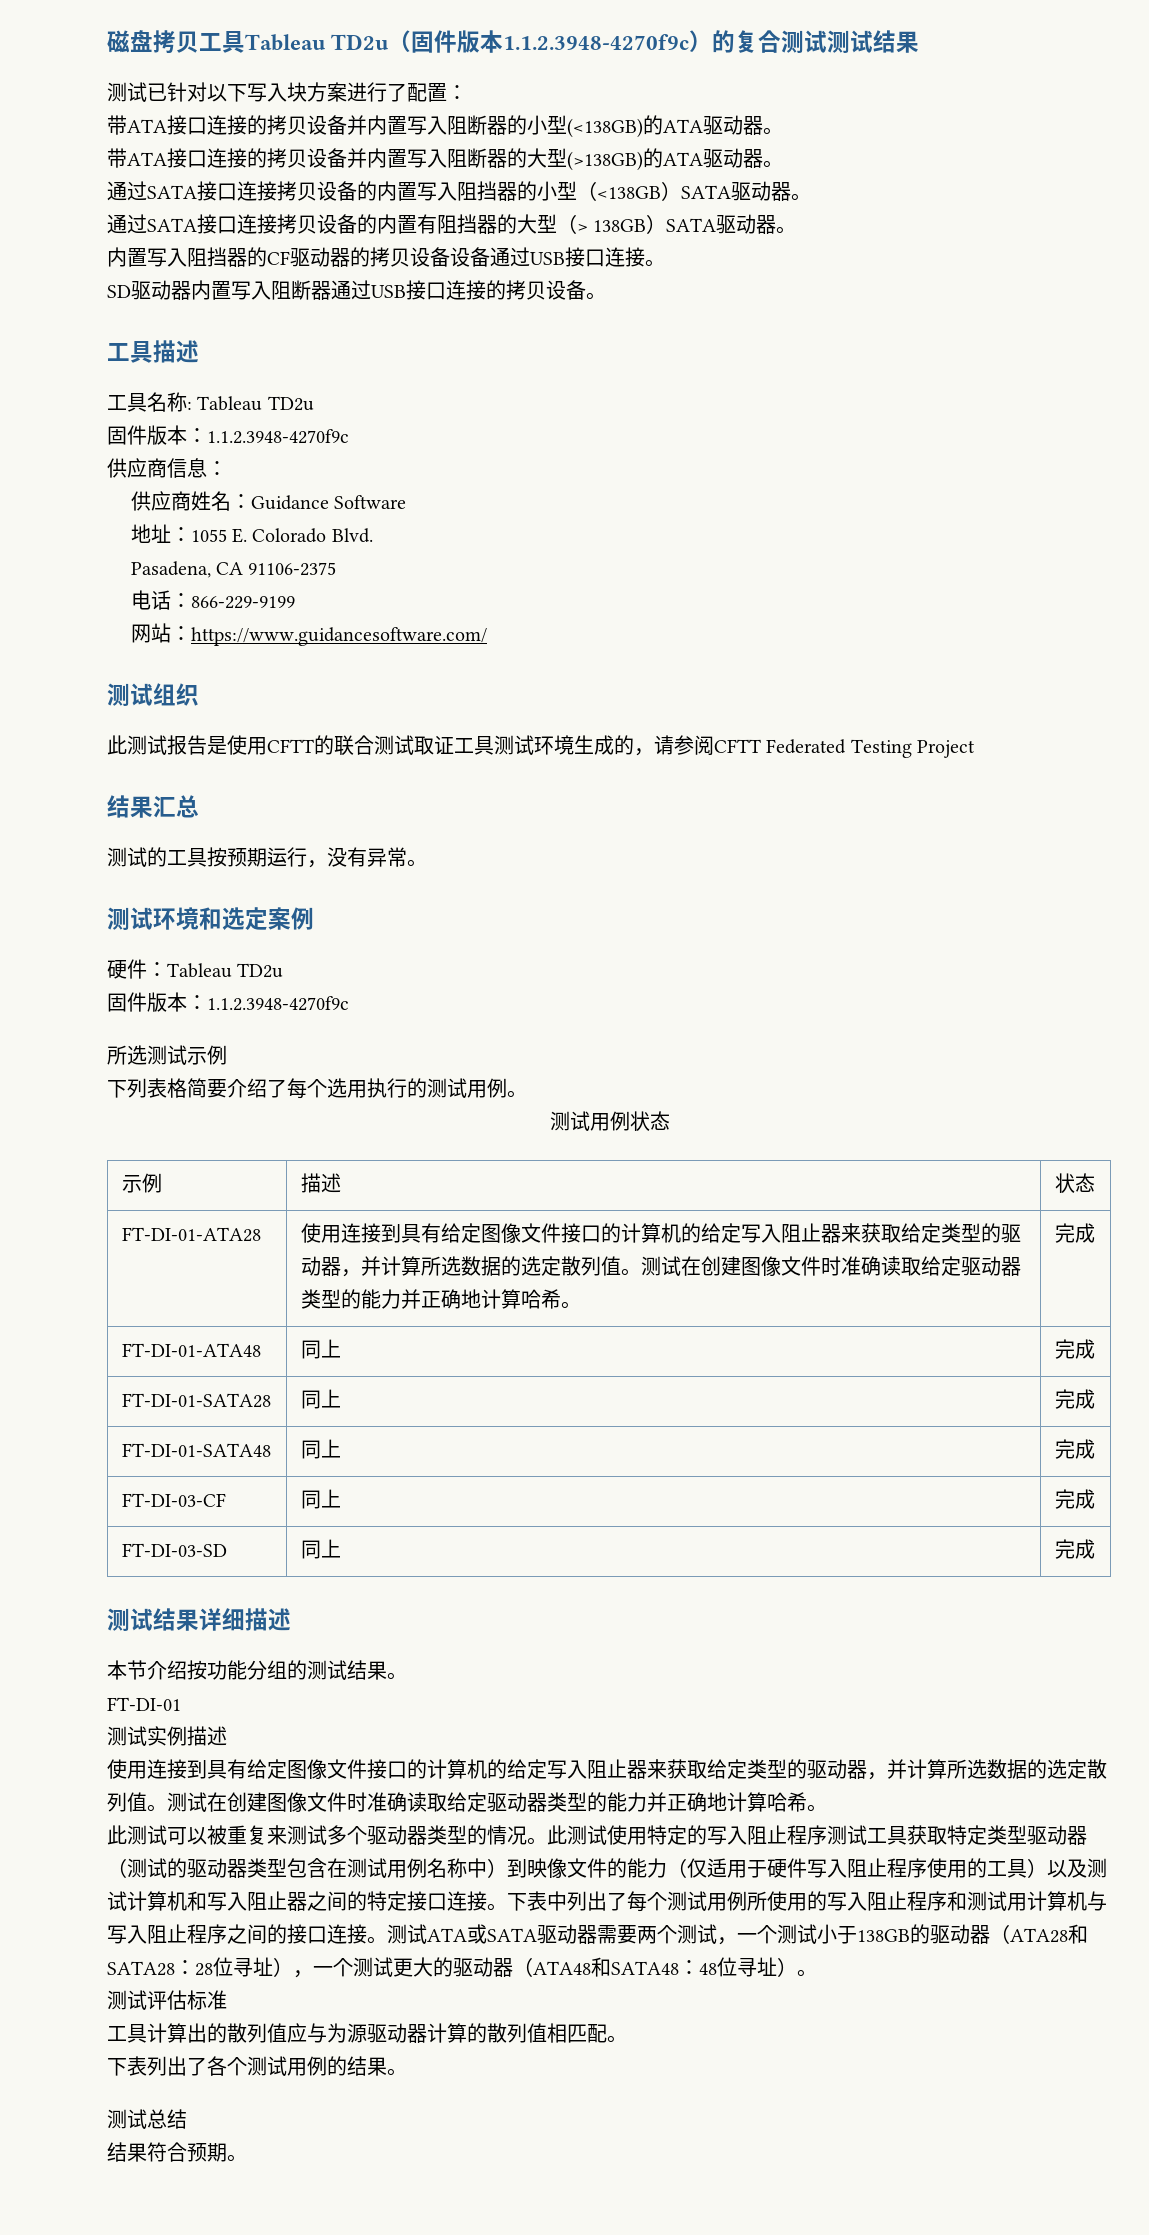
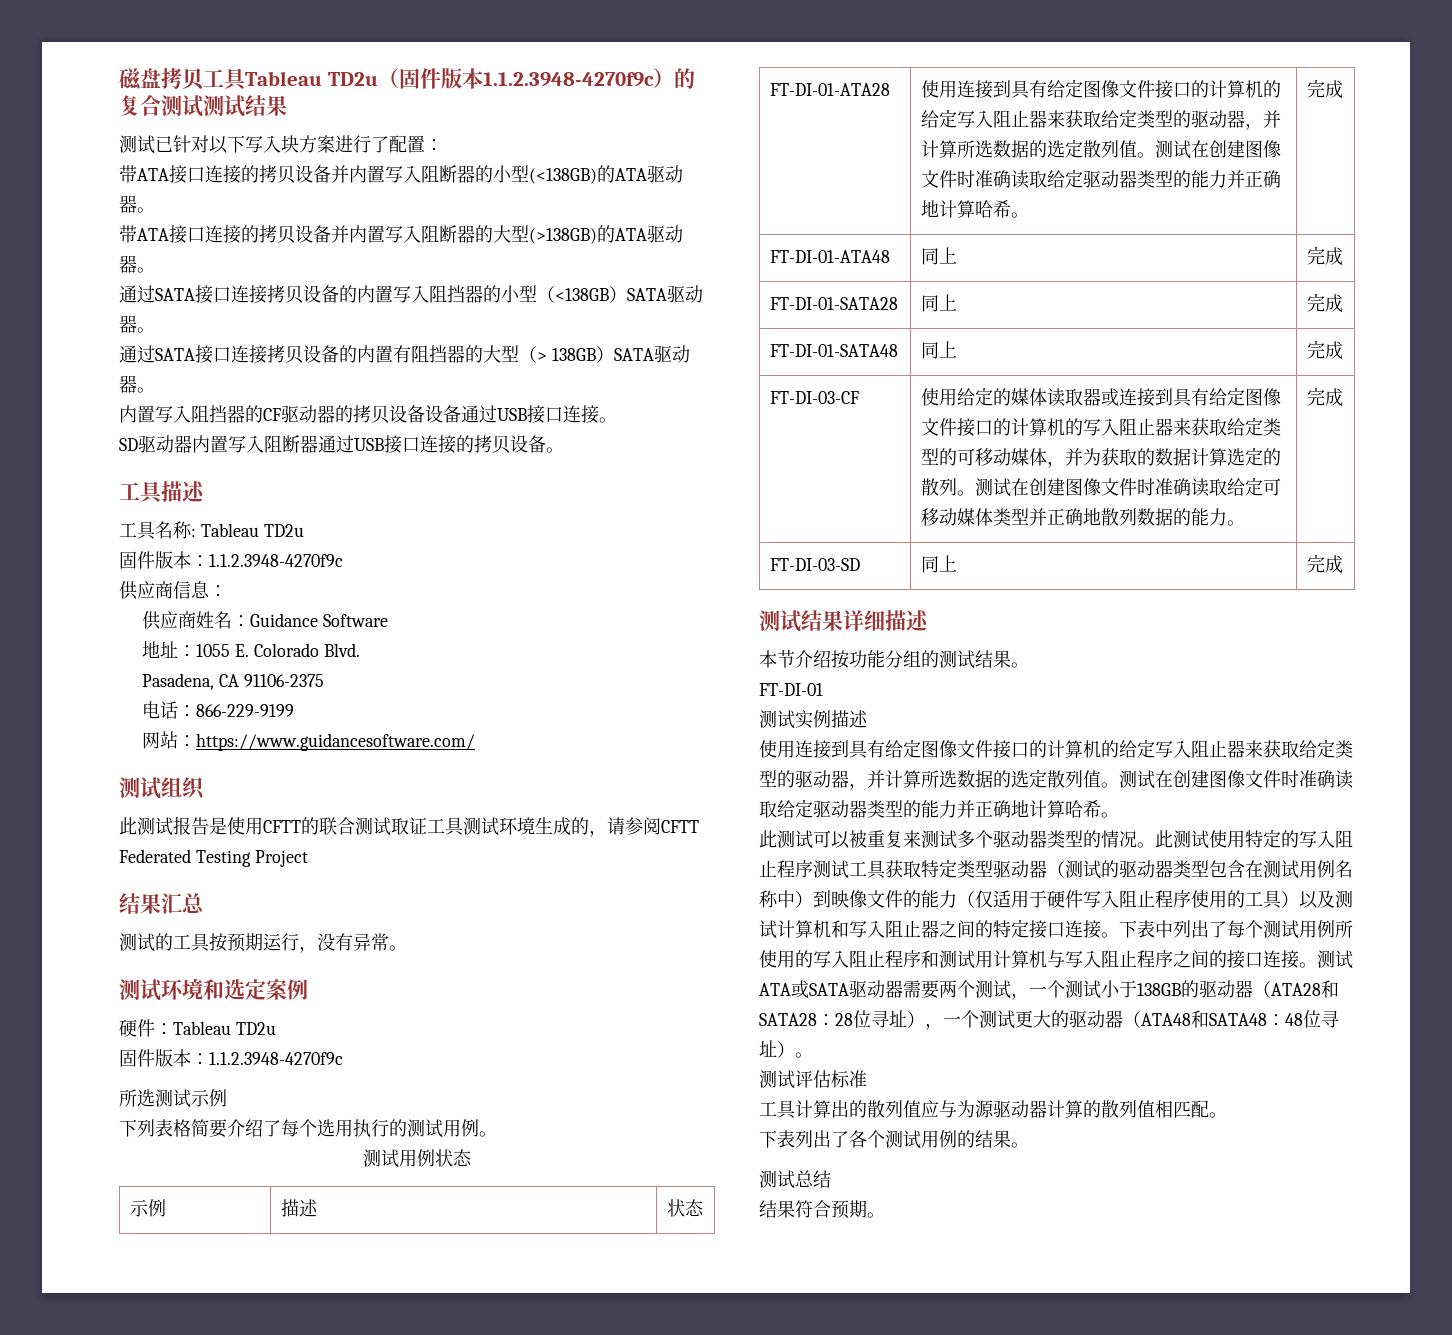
[300,1489,341,1509] 同上 -> [921,387,1282,407] [921,417,1282,437] [921,447,1282,468] [921,477,1282,497] [921,508,1246,526] 使用给定的媒体读取器或连接到具有给定图像文件接口的计算机的写入阻止器来获取给定类型的可移动媒体，并为获取的数据计算选定的散列。测试在创建图像文件时准确读取给定可移动媒体类型并正确地散列数据的能力。

